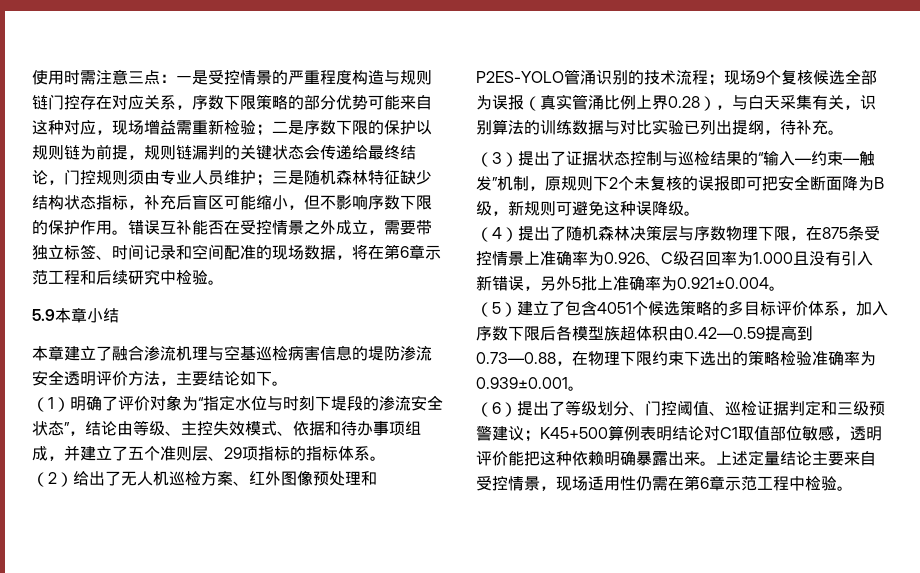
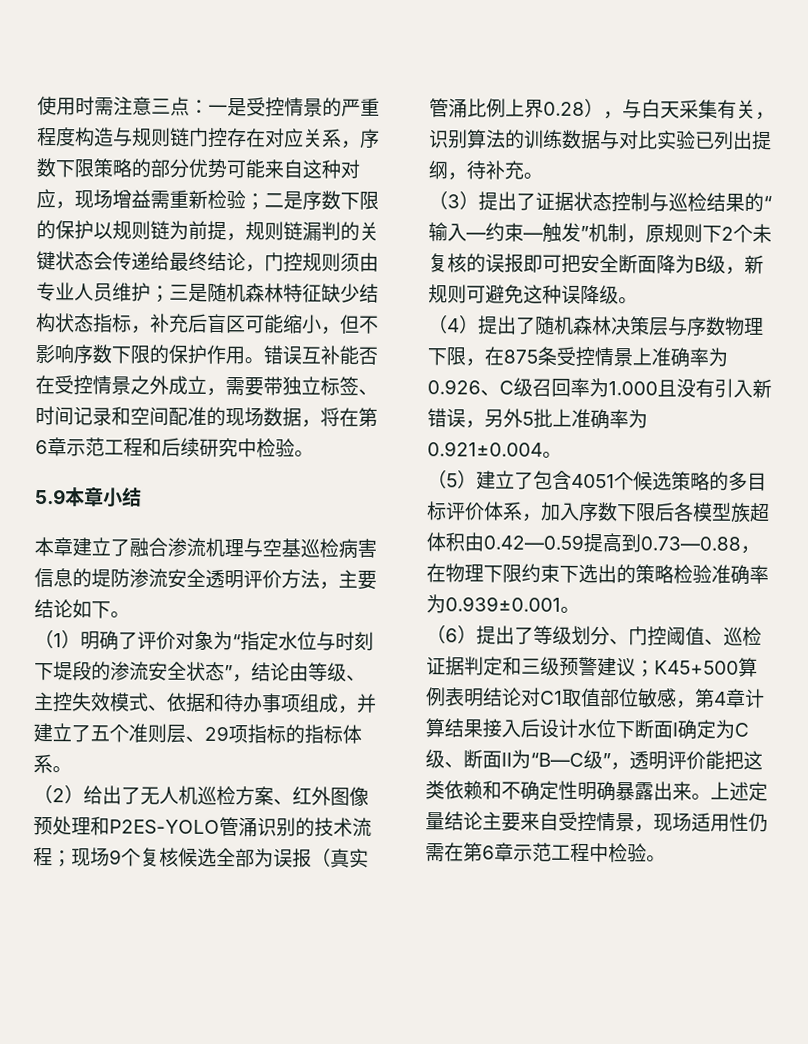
[850,426,882,441] [476,451,604,466] 透明评价能把这种依赖 -> [695,688,765,708] [425,718,749,740] [425,749,763,771] [425,780,578,801] 第4章计算结果接入后设计水位下断面Ⅰ确定为C级、断面Ⅱ为“B—C级”，透明评价能把这类依赖和不确定性

